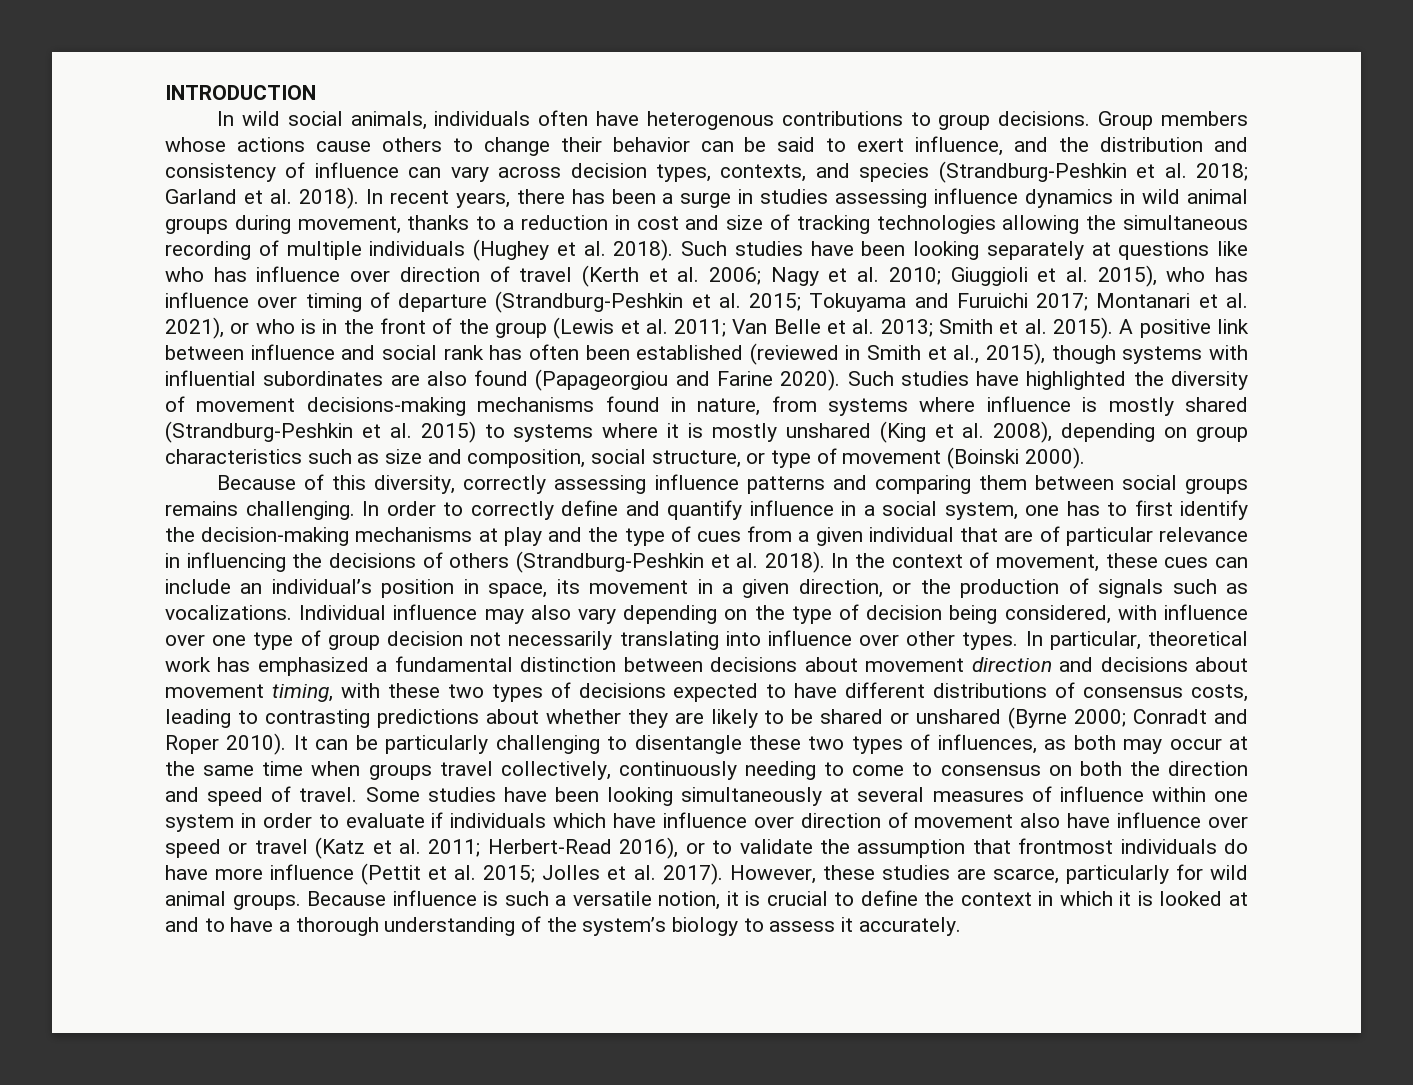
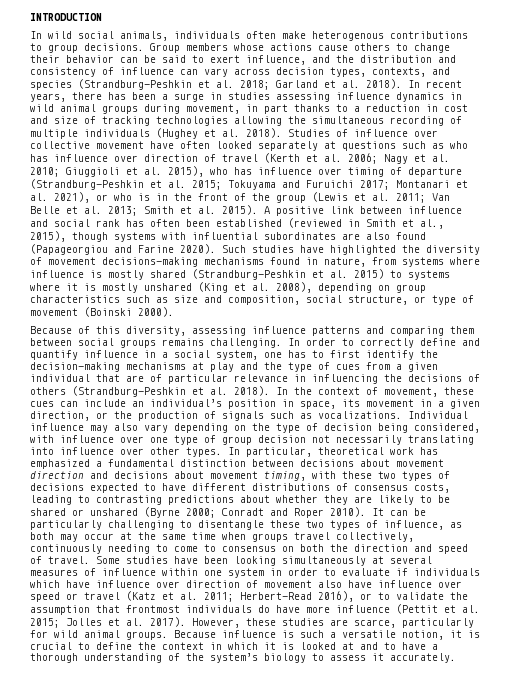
[596,111,640,126] have -> [282,31,306,39] make
(401, 225) none -> [246,104,288,114] in part
[681,241,979,260] Such studies have been looking -> [288,129,438,137] [30,141,252,149] Studies of influence over collective movement have often looked
[1217,241,1248,256] like -> [402,141,444,149] such as
[463,475,547,494] correctly -> (186, 331) none
[937,734,1037,754] influences, -> [384,520,444,530] influence,

